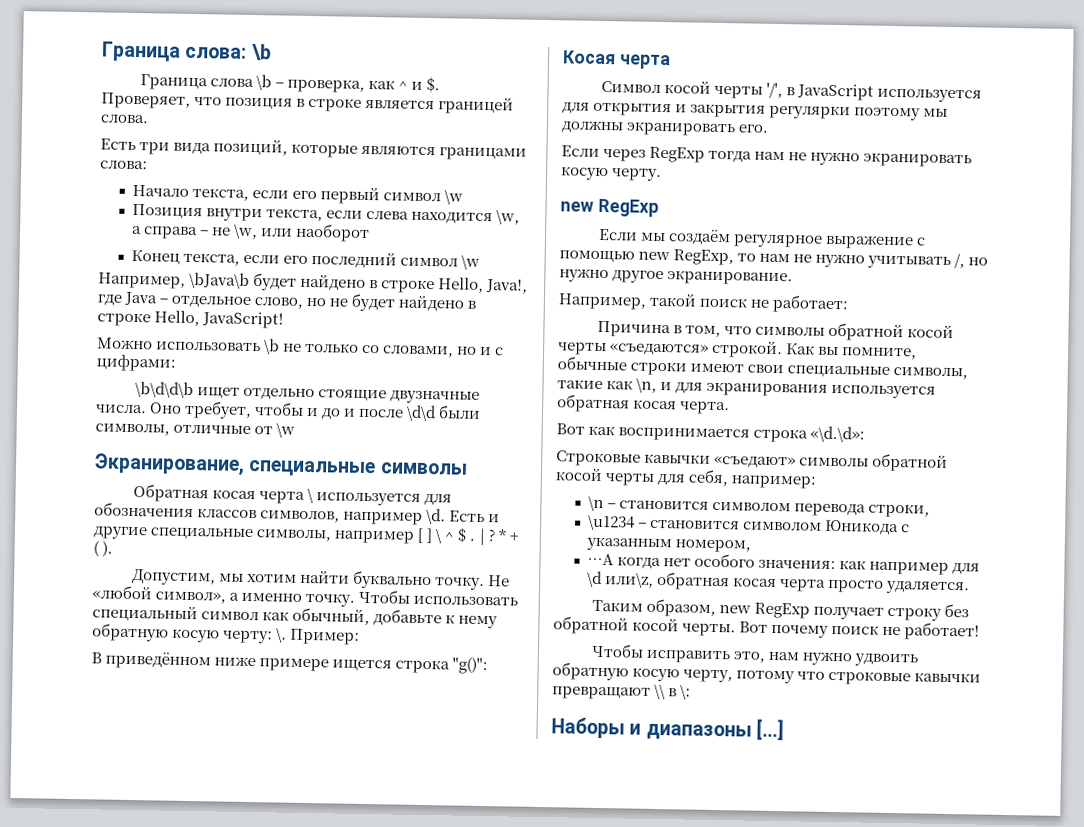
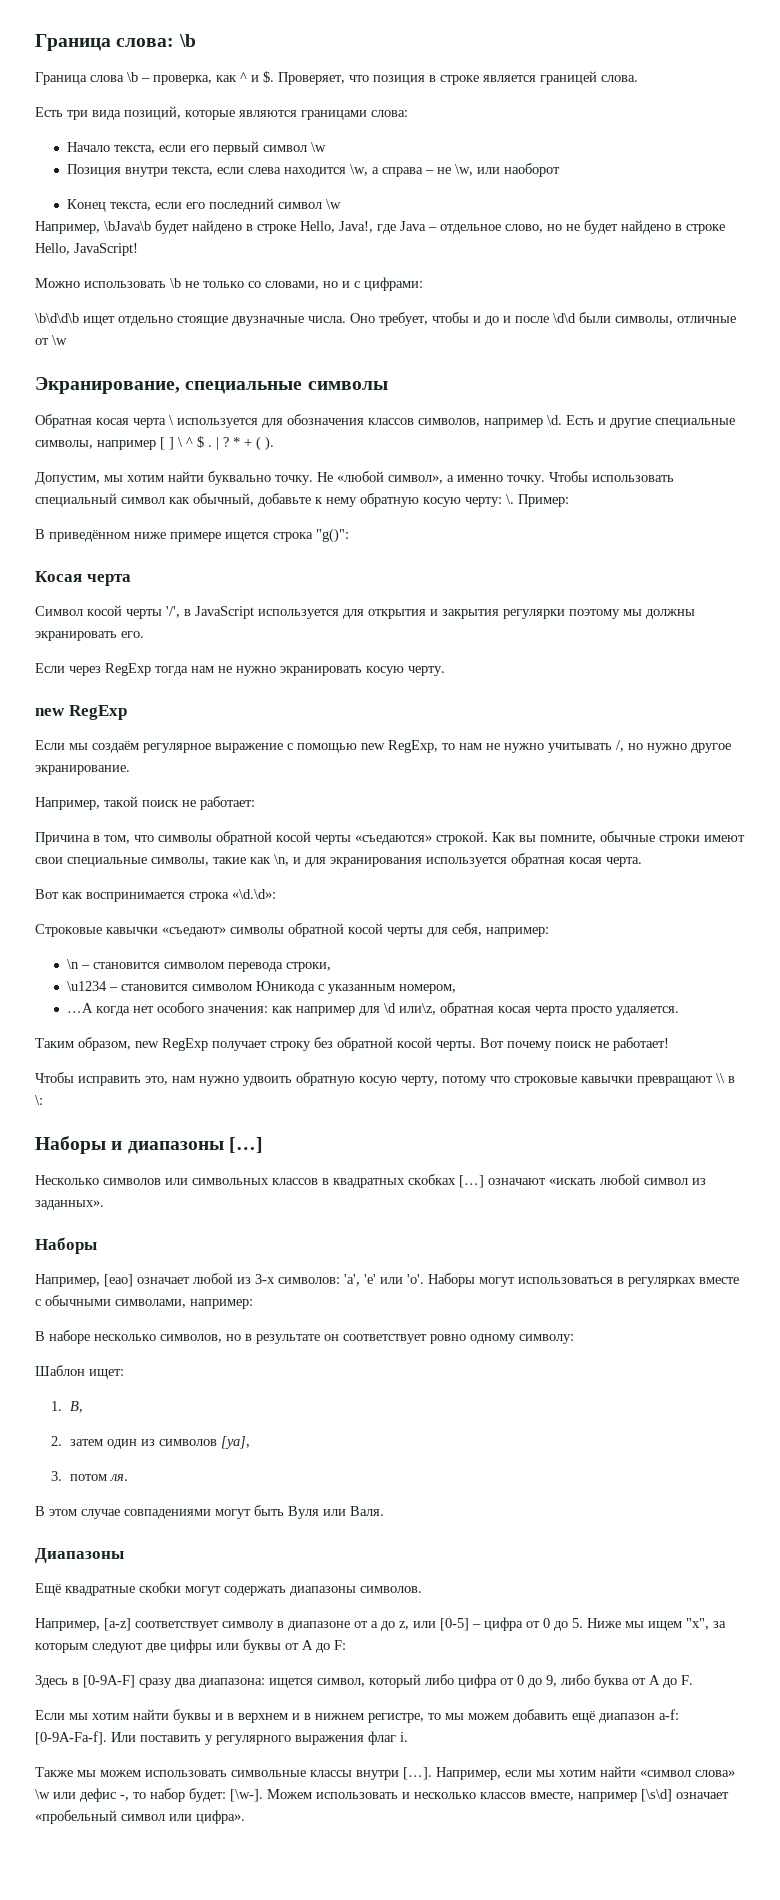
(784, 729) none -> [35,1174,706,1188] [35,1200,104,1210] [35,1237,97,1254] [35,1273,739,1287] [35,1295,253,1309] [35,1330,574,1344] [35,1365,124,1379] [51,1401,83,1413] [51,1436,250,1449] [51,1471,128,1481] [35,1505,384,1519] [35,1548,124,1563] [35,1582,422,1596] [35,1617,726,1631] [35,1639,346,1653] [35,1674,693,1688] [35,1709,679,1723] [35,1731,408,1745] [35,1766,735,1780] [35,1788,729,1802] [35,1810,245,1824] // Несколько символов или символьных классов в квадратных скобках […] означают «искать любой символ из заданных». // Наборы // Например, [eao] означает любой из 3-х символов: 'a', 'e' или 'o'. Наборы могут использоваться в регулярках вместе с обычными символами, например: // В наборе несколько символов, но в результате он соответствует ровно одному символу: // Шаблон ищет: // 1. В, // 2. затем один из символов [уа], // 3. потом ля. // В этом случае совпадениями могут быть Вуля или Валя. // Диапазоны // Ещё квадратные скобки могут содержать диапазоны символов. // Например, [a-z] соответствует символу в диапазоне от a до z, или [0-5] – цифра от 0 до 5. Ниже мы ищем "x", за которым следуют две цифры или буквы от A до F: // Здесь в [0-9A-F] сразу два диапазона: ищется символ, который либо цифра от 0 до 9, либо буква от A до F. // Если мы хотим найти буквы и в верхнем и в нижнем регистре, то мы можем добавить ещё диапазон a-f: [0-9A-Fa-f]. Или поставить у регулярного выражения флаг i. // Также мы можем использовать символьные классы внутри […]. Например, если мы хотим найти «символ слова» \w или дефис -, то набор будет: [\w-]. Можем использовать и несколько классов вместе, например [\s\d] означает «пробельный символ или цифра».

